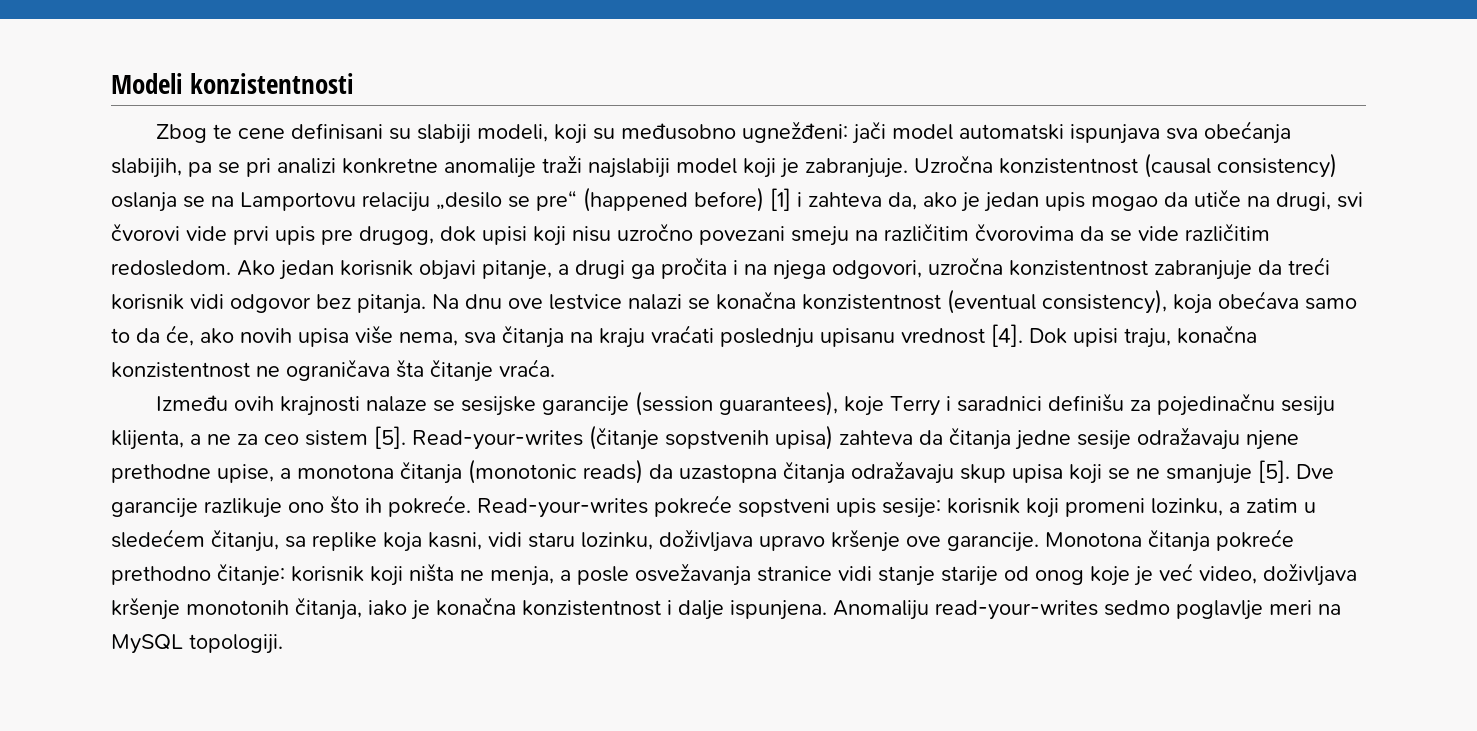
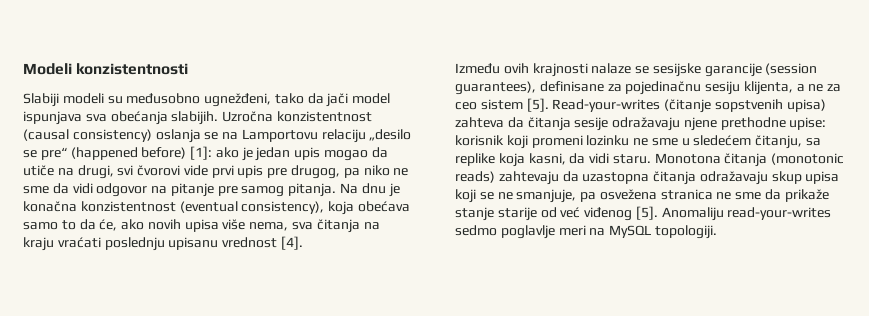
[155,121,848,144] Zbog te cene definisani su slabiji modeli, koji su međusobno ugnežđeni: -> [23,93,324,107] Slabiji modeli su međusobno ugnežđeni, tako da
[958,124,1064,140] automatski -> (391, 98) none
[111,155,908,178] slabijih, pa se pri analizi konkretne anomalije traži najslabiji model koji je zabranjuje. -> [171,111,219,125] slabijih.
[770,188,917,211] [1] i zahteva da, -> [190,146,213,160] [1]:
[440,223,1270,246] [111,257,1330,280] [111,294,710,314] dok upisi koji nisu uzročno povezani smeju na različitim čvorovima da se vide različitim redosledom. Ako jedan korisnik objavi pitanje, a drugi ga pročita i na njega odgovori, uzročna konzistentnost zabranjuje da treći korisnik vidi odgovor bez pitanja. Na dnu ove lestvice nalazi se -> [343,165,409,178] [23,183,400,197] pa niko ne sme da vidi odgovor na pitanje pre samog pitanja. Na dnu je
[1029,325,1257,348] [111,359,555,382] Dok upisi traju, konačna konzistentnost ne ograničava šta čitanje vraća. -> (303, 243) none
[843,393,1124,416] koje Terry i saradnici definišu -> [539,81,604,92] definisane
[1015,430,1071,450] jedne -> (571, 124) none
[217,464,394,483] upise, a monotona -> [789,117,827,130] [455,135,822,149] [455,153,721,167] upise: korisnik koji promeni lozinku ne sme u sledećem čitanju, sa replike koja kasni, da vidi staru. Monotona
(643, 471) none -> [498,171,559,185] zahtevaju
[1166,460,1334,484] [111,495,1316,518] [111,529,1294,552] [111,563,1357,586] [111,597,827,620] smanjuje [5]. Dve garancije razlikuje ono što ih pokreće. Read-your-writes pokreće sopstveni upis sesije: korisnik koji promeni lozinku, a zatim u sledećem čitanju, sa replike koja kasni, vidi staru lozinku, doživljava upravo kršenje ove garancije. Monotona čitanja pokreće prethodno čitanje: korisnik koji ništa ne menja, a posle osvežavanja stranice vidi stanje starije od onog koje je već video, doživljava kršenje monotonih čitanja, iako je konačna konzistentnost i dalje ispunjena. -> [516,189,829,203] [455,206,658,221] smanjuje, pa osvežena stranica ne sme da prikaže stanje starije od već viđenog [5].

